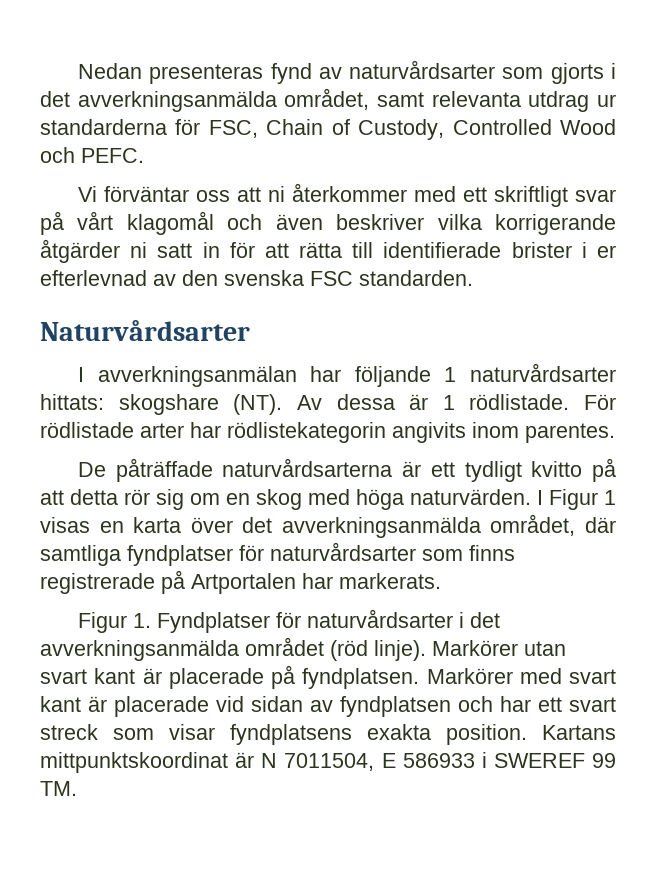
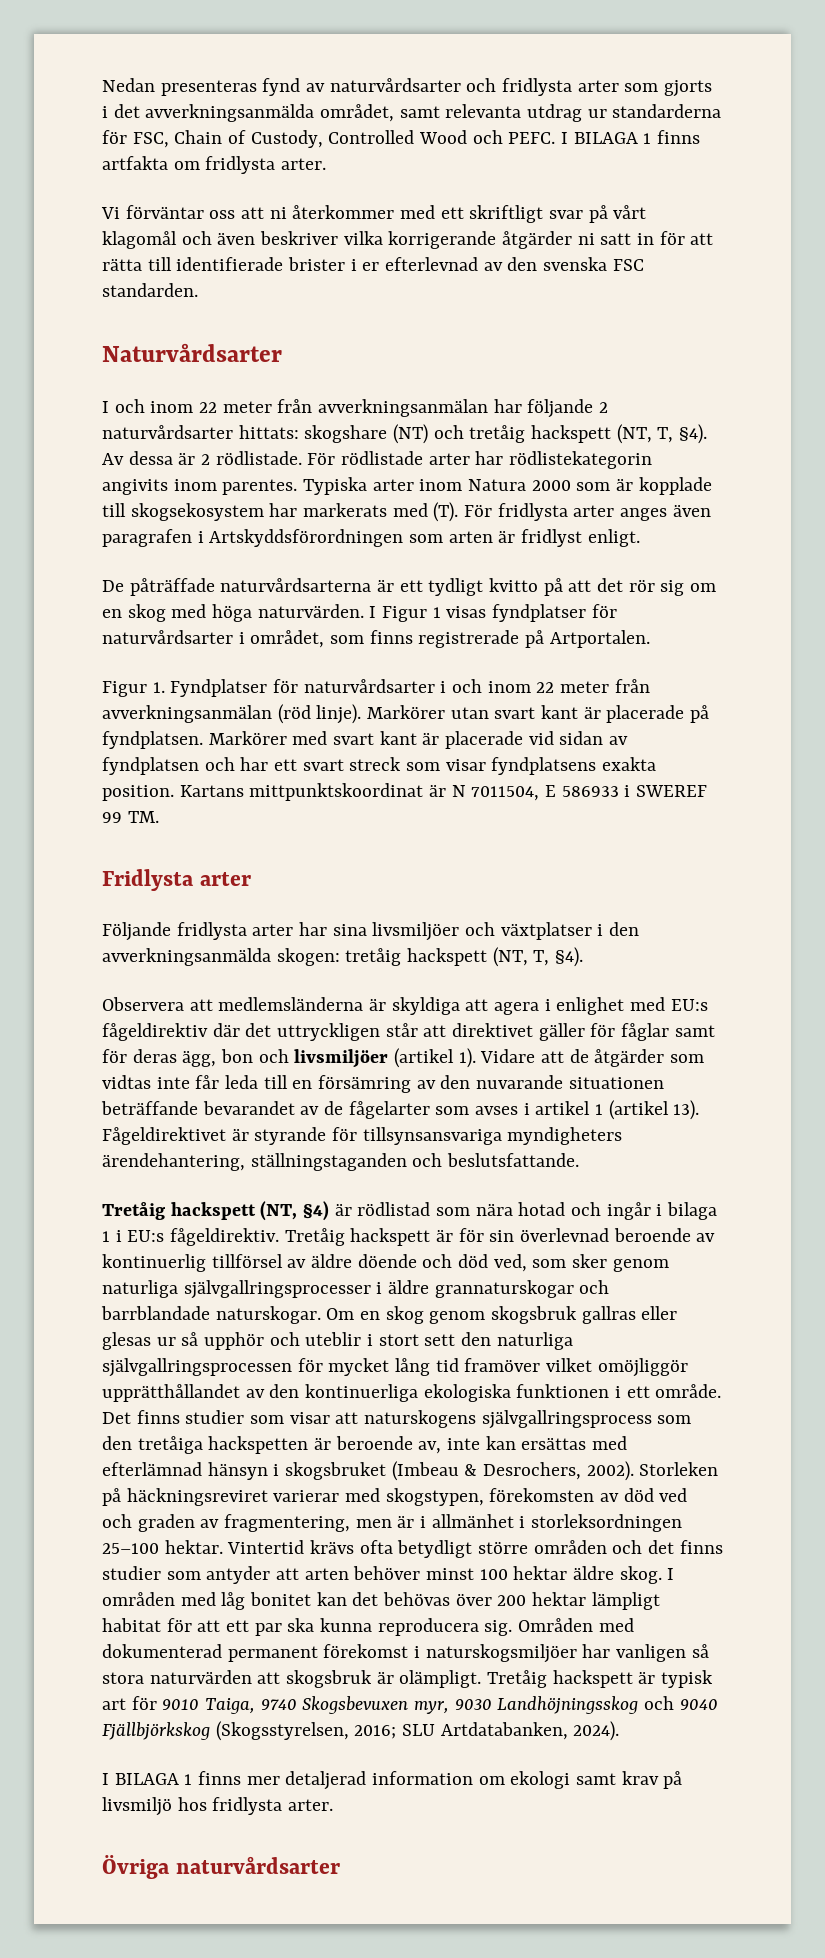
(496, 69) none -> [466,78,619,96] och fridlysta arter
(144, 155) none -> [561,130,701,144] [102,156,327,174] I BILAGA 1 finns artfakta om fridlysta arter.
(85, 374) none -> [114,399,313,413] och inom 22 meter från
[444,367,457,382] 1 -> [599,402,609,413] 2
[233,394,283,415] (NT). -> [393,424,708,444] (NT) och tretåig hackspett (NT, T, §4).
[442,395,455,410] 1 -> [201,454,211,465] 2
(615, 433) none -> [303,477,712,495] [102,502,711,522] [102,529,640,547] Typiska arter inom Natura 2000 som är kopplade till skogsekosystem har markerats med (T). För fridlysta arter anges även paragrafen i Artskyddsförordningen som arten är fridlyst enligt.
[70,489,118,505] detta -> [597,578,624,592] det
[99,514,616,538] [40,545,121,566] en karta över det avverkningsanmälda området, där samtliga -> (487, 612) none
(416, 551) none -> [238,630,325,648] i området,
[191,573,441,594] Artportalen har markerats. -> [549,630,650,648] Artportalen.
[470,612,501,628] [40,637,324,661] det avverkningsanmälda området -> [452,679,650,693] [102,705,272,723] och inom 22 meter från avverkningsanmälan
(77, 788) none -> [102,869,251,891] [102,922,640,941] [102,947,584,967] [102,997,708,1015] [102,1023,715,1041] [102,1048,705,1068] [102,1075,664,1093] [101,1100,700,1120] [102,1127,623,1145] [102,1153,580,1171] [102,1201,718,1221] [102,1228,716,1246] [102,1254,669,1272] [102,1280,610,1299] [101,1306,678,1324] [102,1332,573,1350] [102,1358,688,1377] [102,1384,722,1402] [102,1410,692,1429] [102,1436,628,1454] [102,1461,719,1481] [102,1488,688,1506] [102,1514,683,1532] [102,1540,723,1558] [102,1566,675,1584] [102,1592,660,1610] [102,1618,634,1636] [102,1644,709,1663] [102,1670,714,1688] [102,1696,718,1714] [102,1721,620,1741] [102,1771,683,1790] [102,1797,334,1816] [102,1855,340,1879] // Fridlysta arter // Följande fridlysta arter har sina livsmiljöer och växtplatser i den avverkningsanmälda skogen: tretåig hackspett (NT, T, §4). // Observera att medlemsländerna är skyldiga att agera i enlighet med EU:s fågeldirektiv där det uttryckligen står att direktivet gäller för fåglar samt för deras ägg, bon och livsmiljöer (artikel 1). Vidare att de åtgärder som vidtas inte får leda till en försämring av den nuvarande situationen beträffande bevarandet av de fågelarter som avses i artikel 1 (artikel 13). Fågeldirektivet är styrande för tillsynsansvariga myndigheters ärendehantering, ställningstaganden och beslutsfattande. // Tretåig hackspett (NT, §4) är rödlistad som nära hotad och ingår i bilaga 1 i EU:s fågeldirektiv. Tretåig hackspett är för sin överlevnad beroende av kontinuerlig tillförsel av äldre döende och död ved, som sker genom naturliga självgallringsprocesser i äldre grannaturskogar och barrblandade naturskogar. Om en skog genom skogsbruk gallras eller glesas ur så upphör och uteblir i stort sett den naturliga självgallringsprocessen för mycket lång tid framöver vilket omöjliggör upprätthållandet av den kontinuerliga ekologiska funktionen i ett område. Det finns studier som visar att naturskogens självgallringsprocess som den tretåiga hackspetten är beroende av, inte kan ersättas med efterlämnad hänsyn i skogsbruket (Imbeau & Desrochers, 2002). Storleken på häckningsreviret varierar med skogstypen, förekomsten av död ved och graden av fragmentering, men är i allmänhet i storleksordningen 25–100 hektar. Vintertid krävs ofta betydligt större områden och det finns studier som antyder att arten behöver minst 100 hektar äldre skog. I områden med låg bonitet kan det behövas över 200 hektar lämpligt habitat för att ett par ska kunna reproducera sig. Områden med dokumenterad permanent förekomst i naturskogsmiljöer har vanligen så stora naturvärden att skogsbruk är olämpligt. Tretåig hackspett är typisk art för 9010 Taiga, 9740 Skogsbevuxen myr, 9030 Landhöjningsskog och 9040 Fjällbjörkskog (Skogsstyrelsen, 2016; SLU Artdatabanken, 2024). // I BILAGA 1 finns mer detaljerad information om ekologi samt krav på livsmiljö hos fridlysta arter. // Övriga naturvårdsarter

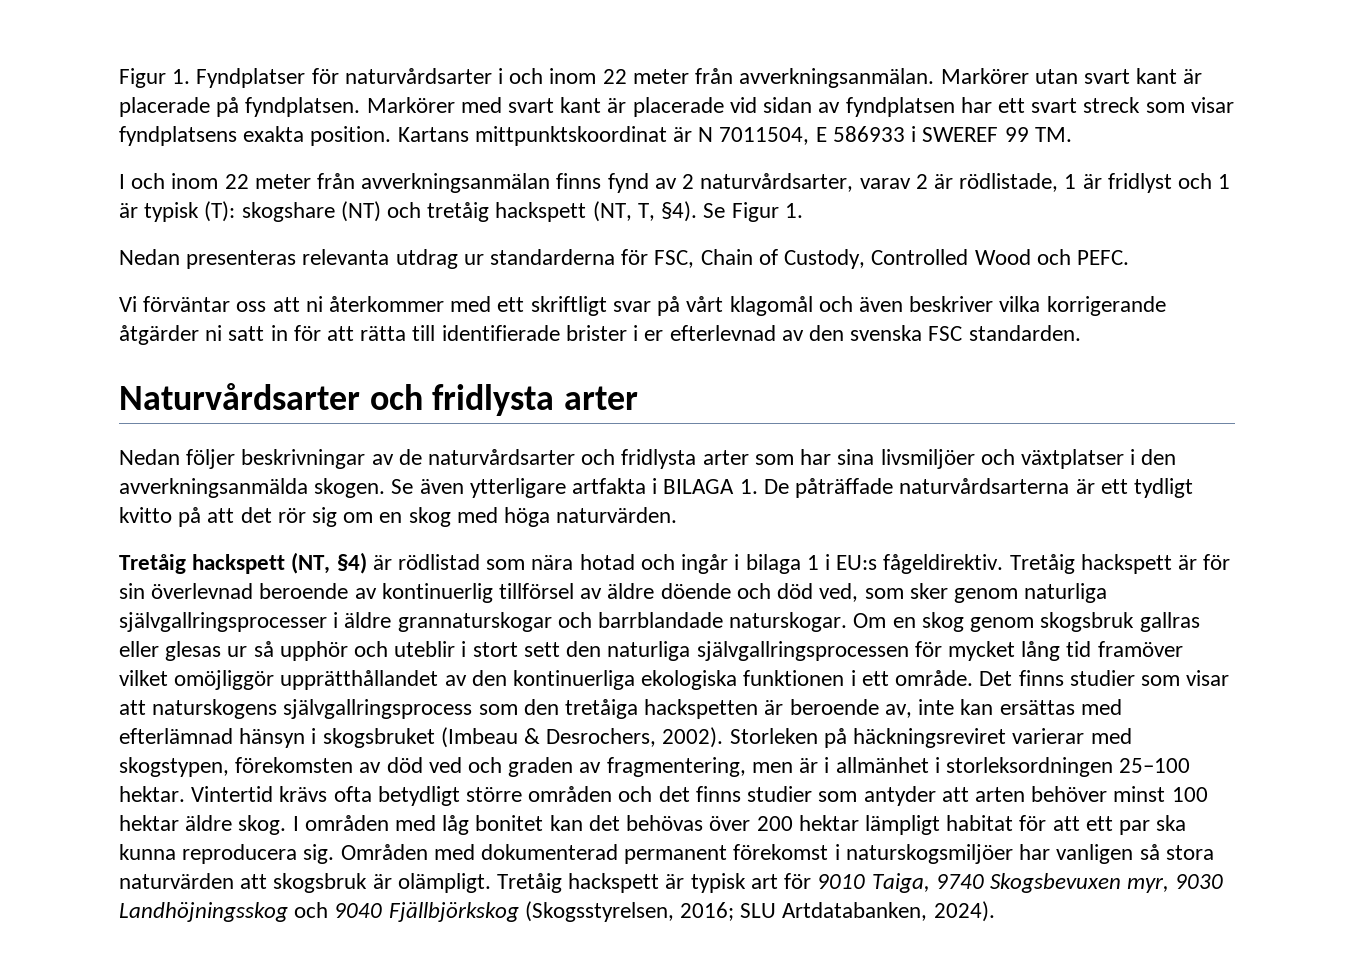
[102,78,713,97] [102,104,440,122] Nedan presenteras fynd av naturvårdsarter och fridlysta arter som gjorts i det avverkningsanmälda området, samt -> [119,68,1203,88] [119,97,1234,117] [119,126,1072,146] [119,173,1231,193] [119,201,803,222] [119,249,297,269] Figur 1. Fyndplatser för naturvårdsarter i och inom 22 meter från avverkningsanmälan. Markörer utan svart kant är placerade på fyndplatsen. Markörer med svart kant är placerade vid sidan av fyndplatsen har ett svart streck som visar fyndplatsens exakta position. Kartans mittpunktskoordinat är N 7011504, E 586933 i SWEREF 99 TM. // I och inom 22 meter från avverkningsanmälan finns fynd av 2 naturvårdsarter, varav 2 är rödlistade, 1 är fridlyst och 1 är typisk (T): skogshare (NT) och tretåig hackspett (NT, T, §4). Se Figur 1. // Nedan presenteras
[561,130,701,144] [102,156,327,174] I BILAGA 1 finns artfakta om fridlysta arter. -> (1129, 257) none
[102,399,609,418] [102,424,708,444] [102,451,653,469] [102,477,712,495] [102,502,711,522] [102,529,640,547] // I och inom 22 meter från avverkningsanmälan har följande 2 naturvårdsarter hittats: skogshare (NT) och tretåig hackspett (NT, T, §4). Av dessa är 2 rödlistade. För rödlistade arter har rödlistekategorin angivits inom parentes. Typiska arter inom Natura 2000 som är kopplade till skogsekosystem har markerats med (T). För fridlysta arter anges även paragrafen i Artskyddsförordningen som arten är fridlyst enligt. // -> [369,384,639,416] [119,449,1177,469] [119,478,758,498] och fridlysta arter // Nedan följer beskrivningar av de naturvårdsarter och fridlysta arter som har sina livsmiljöer och växtplatser i den avverkningsanmälda skogen. Se även ytterligare artfakta i BILAGA 1.
[369,604,617,622] [102,630,650,648] [102,679,650,697] [102,704,710,724] [102,731,629,749] [102,757,657,775] [102,783,708,801] [102,811,159,823] [102,869,251,891] [102,922,640,941] [102,947,584,967] [102,997,708,1015] [102,1023,715,1041] [102,1048,705,1068] [102,1075,664,1093] [101,1100,700,1120] [102,1127,623,1145] [102,1153,580,1171] I Figur 1 visas fyndplatser för naturvårdsarter i området, som finns registrerade på Artportalen. // Figur 1. Fyndplatser för naturvårdsarter i och inom 22 meter från avverkningsanmälan (röd linje). Markörer utan svart kant är placerade på fyndplatsen. Markörer med svart kant är placerade vid sidan av fyndplatsen och har ett svart streck som visar fyndplatsens exakta position. Kartans mittpunktskoordinat är N 7011504, E 586933 i SWEREF 99 TM. // Fridlysta arter // Följande fridlysta arter har sina livsmiljöer och växtplatser i den avverkningsanmälda skogen: tretåig hackspett (NT, T, §4). // Observera att medlemsländerna är skyldiga att agera i enlighet med EU:s fågeldirektiv där det uttryckligen står att direktivet gäller för fåglar samt för deras ägg, bon och livsmiljöer (artikel 1). Vidare att de åtgärder som vidtas inte får leda till en försämring av den nuvarande situationen beträffande bevarandet av de fågelarter som avses i artikel 1 (artikel 13). Fågeldirektivet är styrande för tillsynsansvariga myndigheters ärendehantering, ställningstaganden och beslutsfattande. -> (678, 515) none
[102,1771,683,1790] [102,1797,334,1816] [102,1855,340,1879] // I BILAGA 1 finns mer detaljerad information om ekologi samt krav på livsmiljö hos fridlysta arter. // Övriga naturvårdsarter -> (995, 911) none

